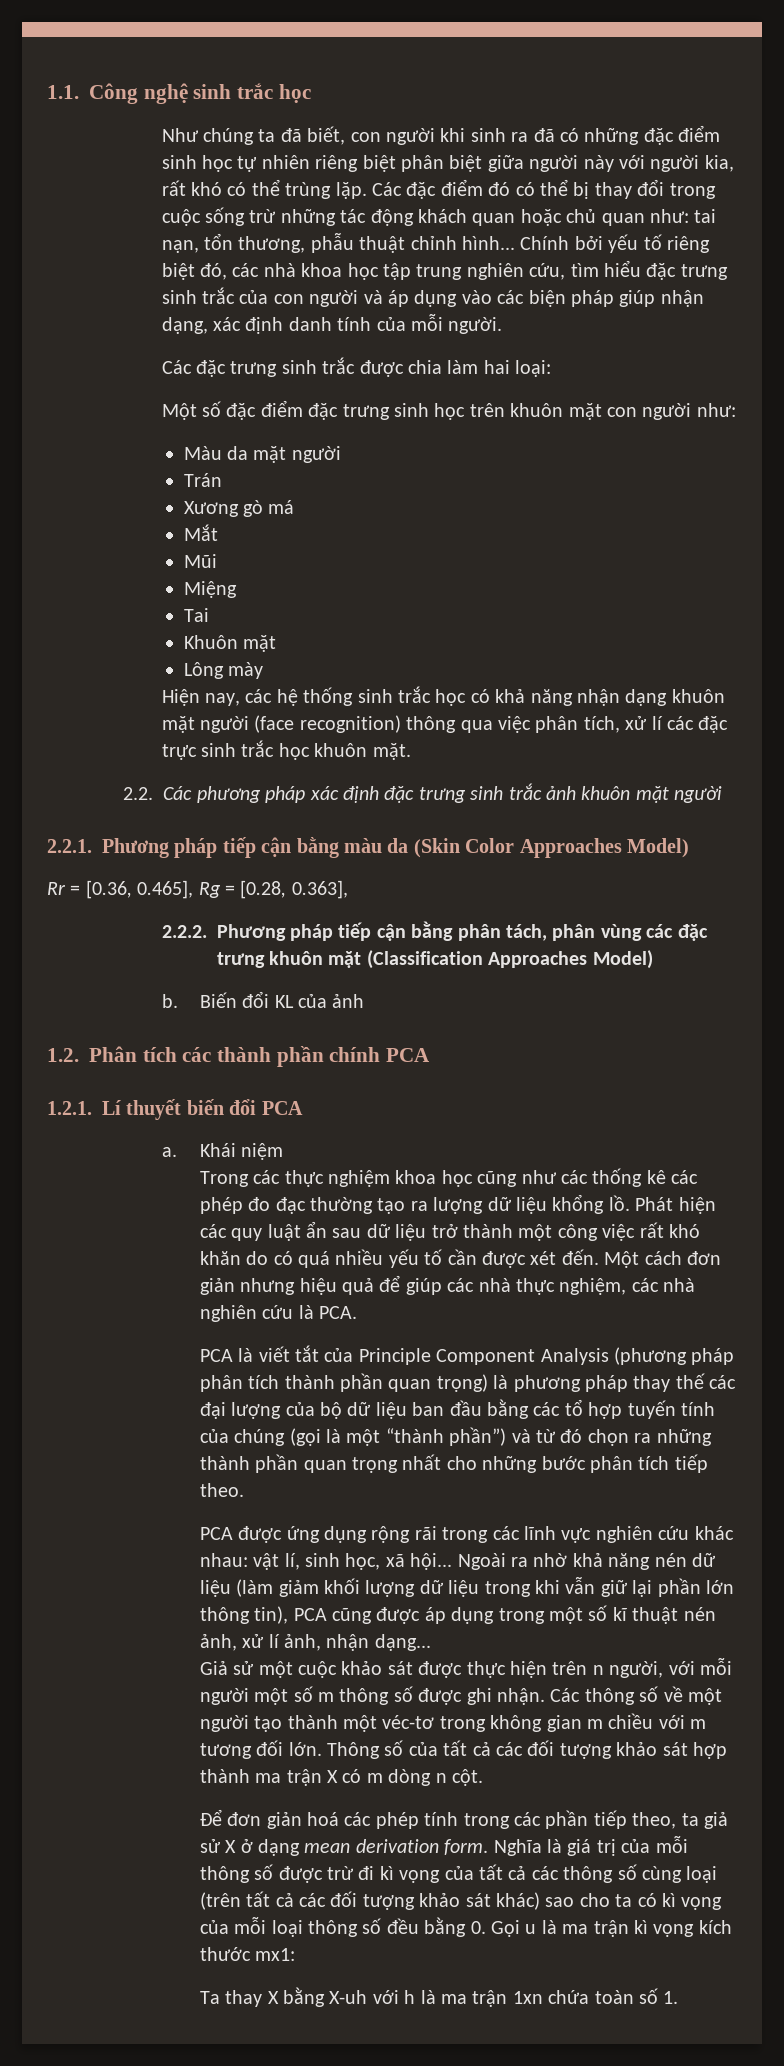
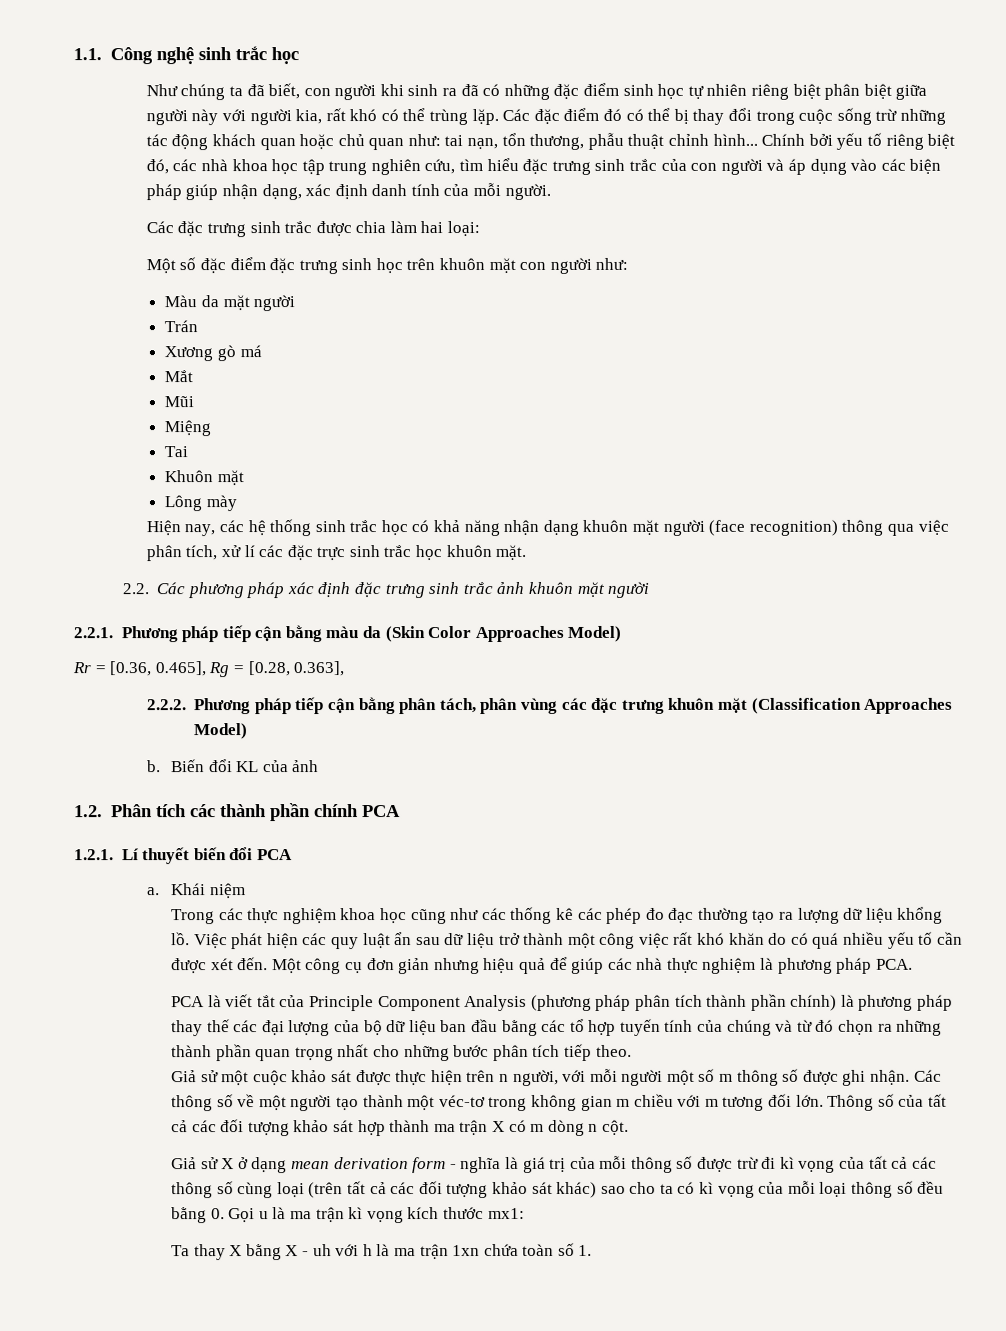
[635,1197,674,1211] Phát -> [193,933,264,950] Việc phát
[644,1251,682,1265] cách -> [305,958,363,975] công cụ
[559,1278,696,1295] [199,1305,314,1322] nghiệm, các nhà nghiên cứu là -> [702,957,873,974] nghiệm là phương pháp
[388,1374,488,1392] quan trọng) -> [790,994,838,1011] chính)
[289,1427,507,1446] (gọi là một “thành phần”) -> (772, 1027) none
[199,1526,734,1543] [199,1553,716,1570] [199,1577,734,1597] [199,1605,716,1624] [199,1634,431,1651] // PCA được ứng dụng rộng rãi trong các lĩnh vực nghiên cứu khác nhau: vật lí, sinh học, xã hội... Ngoài ra nhờ khả năng nén dữ liệu (làm giảm khối lượng dữ liệu trong khi vẫn giữ lại phần lớn thông tin), PCA cũng được áp dụng trong một số kĩ thuật nén ảnh, xử lí ảnh, nhận dạng... -> (632, 1050) none
[199,1809,728,1829] Để đơn giản hoá các phép tính trong các phần tiếp theo, ta giả -> [171,1157,198,1170] Giả
[444,1839,542,1856] form. Nghĩa -> [412,1157,502,1174] form - nghĩa
[329,1990,368,2004] X-uh -> [285,1244,332,1257] X - uh

